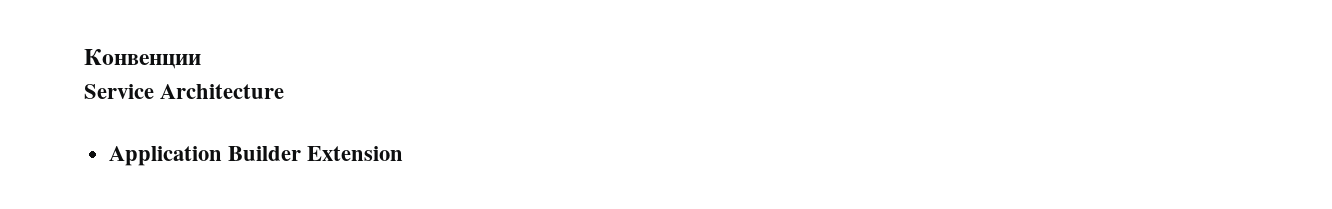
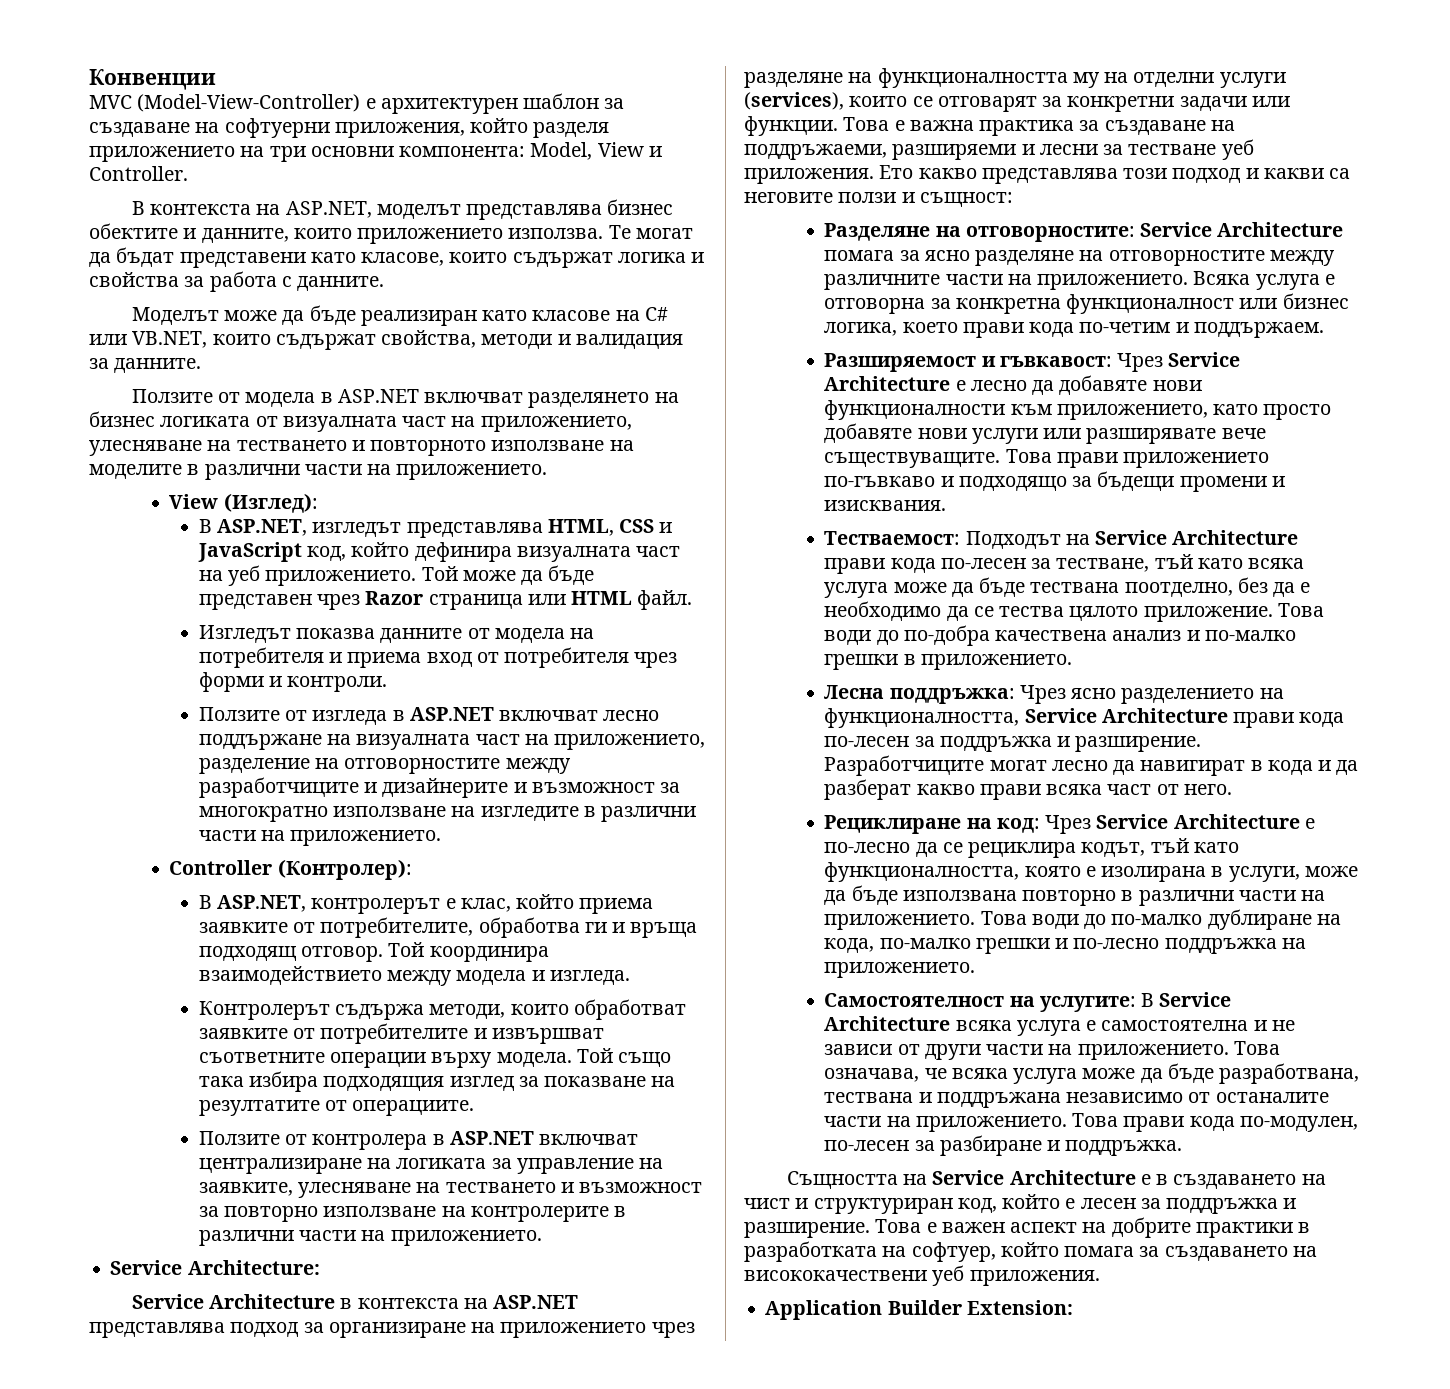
[84,84,285,99] Service Architecture -> [89,93,625,114] [89,118,610,138] [89,142,662,162] [89,166,188,181] [131,199,674,220] [89,223,693,244] [89,247,705,268] [89,271,385,292] [131,305,668,326] [89,330,683,350] [89,358,202,373] [131,389,679,408] [89,411,632,432] [89,440,634,456] [89,464,548,480] [169,493,318,513] [198,519,673,538] [197,542,681,562] [198,565,595,586] [198,590,693,610] [198,625,595,643] [198,647,678,668] [198,672,388,692] [198,707,660,725] [198,734,706,750] [198,758,571,774] [198,777,681,798] [198,806,697,822] [198,830,442,846] [169,859,412,880] [198,894,654,914] [198,917,698,938] [198,942,549,962] [198,966,630,986] [198,999,686,1020] [198,1023,604,1044] [198,1048,672,1068] [198,1071,676,1092] [198,1100,475,1116] [198,1131,639,1150] [198,1158,664,1174] [198,1182,703,1198] [198,1206,627,1222] [198,1230,542,1246] [110,1260,320,1275] [131,1294,579,1309] [89,1322,695,1338] [744,68,1286,88] [744,92,1290,112] [744,116,1235,136] [744,139,1254,160] [744,165,1351,184] [744,192,1013,207] [824,222,1344,242] [824,250,1335,266] [824,271,1335,290] [824,293,1349,314] [824,322,1324,338] [824,352,1241,372] [824,375,1202,395] [824,400,1332,420] [824,423,1266,444] [824,449,1270,468] [824,471,1285,492] [824,500,947,511] [824,530,1299,549] [824,554,1305,574] [824,577,1311,598] [824,601,1324,622] [824,625,1296,646] [824,654,1072,670] [824,685,1284,704] [824,708,1345,728] [824,736,1202,752] [824,755,1359,776] [824,779,1232,800] [824,814,1315,834] [824,838,1239,858] [824,862,1358,882] [824,885,1326,906] [824,909,1341,930] [824,938,1306,954] [824,962,976,978] [824,992,1232,1012] [824,1016,1295,1036] [824,1041,1280,1060] [824,1063,1360,1084] [824,1092,1329,1108] [824,1113,1358,1132] [824,1135,1183,1156] [786,1170,1326,1189] [744,1194,1297,1214] [744,1217,1311,1238] [744,1241,1317,1262] [744,1265,1100,1286] MVC (Model-View-Controller) е архитектурен шаблон за създаване на софтуерни приложения, който разделя приложението на три основни компонента: Model, View и Controller. // В контекста на ASP.NET, моделът представлява бизнес обектите и данните, които приложението използва. Те могат да бъдат представени като класове, които съдържат логика и свойства за работа с данните. // Моделът може да бъде реализиран като класове на C# или VB.NET, които съдържат свойства, методи и валидация за данните. // Ползите от модела в ASP.NET включват разделянето на бизнес логиката от визуалната част на приложението, улесняване на тестването и повторното използване на моделите в различни части на приложението. // View (Изглед): // В ASP.NET, изгледът представлява HTML, CSS и JavaScript код, който дефинира визуалната част на уеб приложението. Той може да бъде представен чрез Razor страница или HTML файл. // Изгледът показва данните от модела на потребителя и приема вход от потребителя чрез форми и контроли. // Ползите от изгледа в ASP.NET включват лесно поддържане на визуалната част на приложението, разделение на отговорностите между разработчиците и дизайнерите и възможност за многократно използване на изгледите в различни части на приложението. // Controller (Контролер): // В ASP.NET, контролерът е клас, който приема заявките от потребителите, обработва ги и връща подходящ отговор. Той координира взаимодействието между модела и изгледа. // Контролерът съдържа методи, които обработват заявките от потребителите и извършват съответните операции върху модела. Той също така избира подходящия изглед за показване на резултатите от операциите. // Ползите от контролера в ASP.NET включват централизиране на логиката за управление на заявките, улесняване на тестването и възможност за повторно използване на контролерите в различни части на приложението. // Service Architecture: // Service Architecture в контекста на ASP.NET представлява подход за организиране на приложението чрез разделяне на функционалността му на отделни услуги (services), които се отговарят за конкретни задачи или функции. Това е важна практика за създаване на поддръжаеми, разширяеми и лесни за тестване уеб приложения. Ето какво представлява този подход и какви са неговите ползи и същност: // Разделяне на отговорностите: Service Architecture помага за ясно разделяне на отговорностите между различните части на приложението. Всяка услуга е отговорна за конкретна функционалност или бизнес логика, което прави кода по-четим и поддържаем. // Разширяемост и гъвкавост: Чрез Service Architecture е лесно да добавяте нови функционалности към приложението, като просто добавяте нови услуги или разширявате вече съществуващите. Това прави приложението по-гъвкаво и подходящо за бъдещи промени и изисквания. // Тестваемост: Подходът на Service Architecture прави кода по-лесен за тестване, тъй като всяка услуга може да бъде тествана поотделно, без да е необходимо да се тества цялото приложение. Това води до по-добра качествена анализ и по-малко грешки в приложението. // Лесна поддръжка: Чрез ясно разделението на функционалността, Service Architecture прави кода по-лесен за поддръжка и разширение. Разработчиците могат лесно да навигират в кода и да разберат какво прави всяка част от него. // Рециклиране на код: Чрез Service Architecture е по-лесно да се рециклира кодът, тъй като функционалността, която е изолирана в услуги, може да бъде използвана повторно в различни части на приложението. Това води до по-малко дублиране на кода, по-малко грешки и по-лесно поддръжка на приложението. // Самостоятелност на услугите: В Service Architecture всяка услуга е самостоятелна и не зависи от други части на приложението. Това означава, че всяка услуга може да бъде разработвана, тествана и поддръжана независимо от останалите части на приложението. Това прави кода по-модулен, по-лесен за разбиране и поддръжка. // Същността на Service Architecture е в създаването на чист и структуриран код, който е лесен за поддръжка и разширение. Това е важен аспект на добрите практики в разработката на софтуер, който помага за създаването на висококачествени уеб приложения.
[306,146,403,161] Extension -> [966,1300,1073,1315] Extension:

